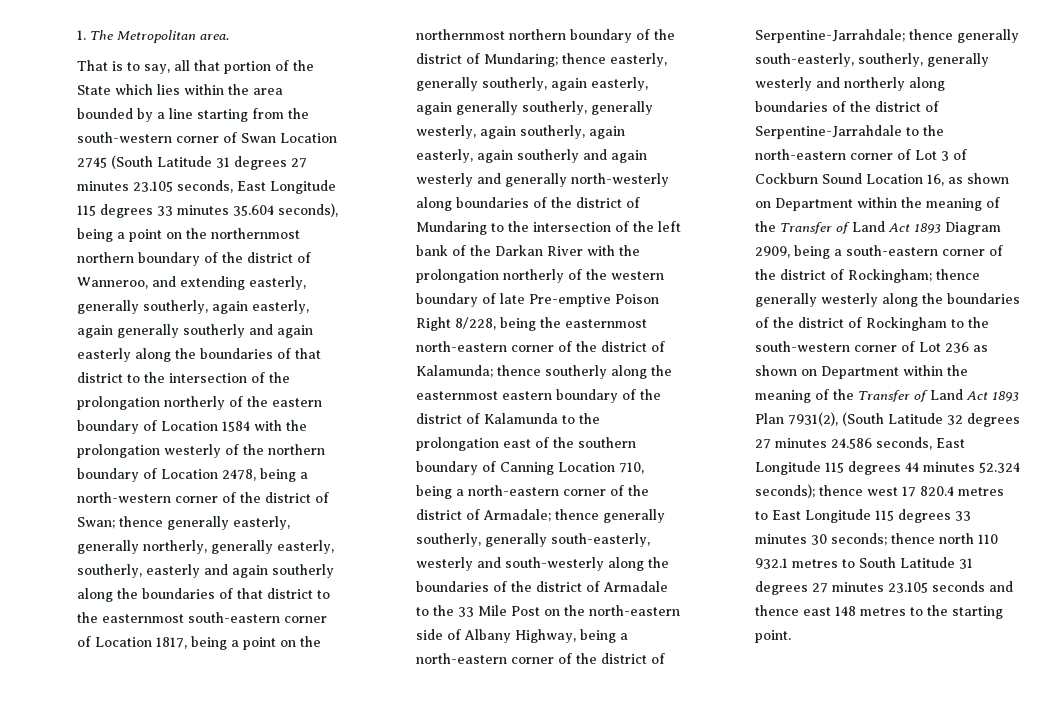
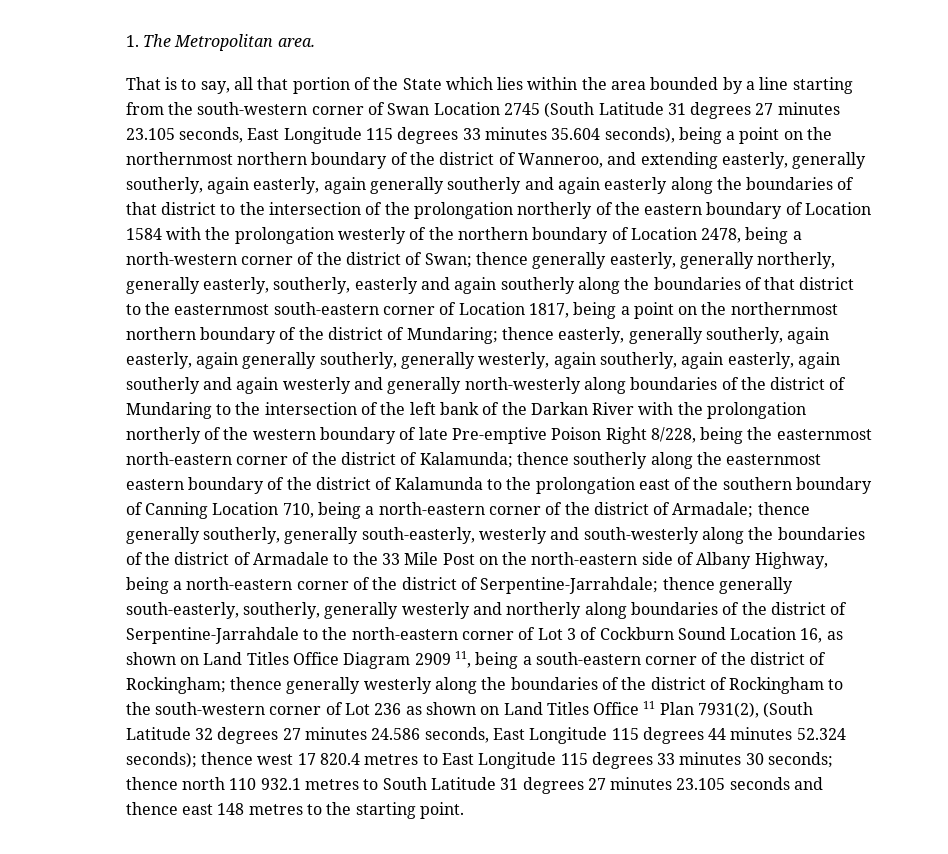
[775,197,1001,211] [755,221,1002,235] [755,246,791,258] Department within the meaning of the Transfer of Land Act 1893 Diagram 2909, -> [203,651,471,669] Land Titles Office Diagram 2909 11,
[821,365,969,379] [755,389,1020,403] Department within the meaning of the Transfer of Land Act 1893 -> [503,701,656,715] Land Titles Office 11

